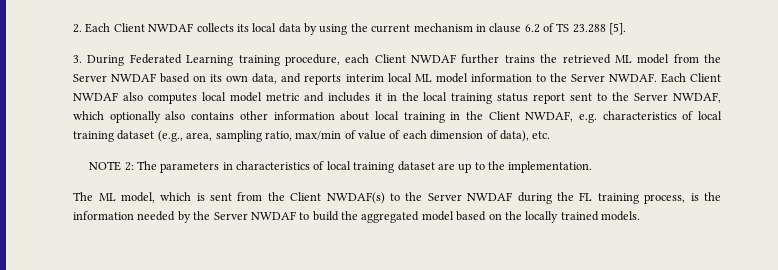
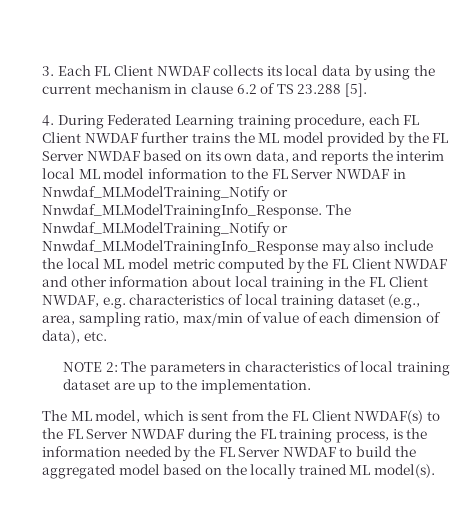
[73,23,111,33] 2. Each -> [41,65,111,76] 3. Each FL
[73,55,83,63] 3. -> [41,115,54,126] 4.
(370, 58) none -> [403,115,420,125] FL
[562,54,721,64] retrieved ML model from the -> [258,132,449,147] ML model provided by the FL
(342, 79) none -> [371,150,393,161] the
[570,73,721,83] [73,92,722,104] [73,111,235,123] Server NWDAF. Each Client NWDAF also computes local model metric and includes it in the local training status report sent to the Server NWDAF, which optionally also contains -> [271,169,406,179] [41,186,288,201] [41,204,351,219] [41,222,288,237] [41,240,433,255] [41,258,448,273] [41,276,68,287] FL Server NWDAF in Nnwdaf_MLModelTraining_Notify or Nnwdaf_MLModelTrainingInfo_Response. The Nnwdaf_MLModelTraining_Notify or Nnwdaf_MLModelTrainingInfo_Response may also include the local ML model metric computed by the FL Client NWDAF and
(483, 115) none -> [369,277,386,287] FL
(285, 196) none -> [292,411,309,421] FL
(423, 196) none -> [66,429,83,439] FL
(211, 215) none -> [218,447,235,457] FL
[601,211,641,221] models. -> [349,464,436,478] ML model(s).

